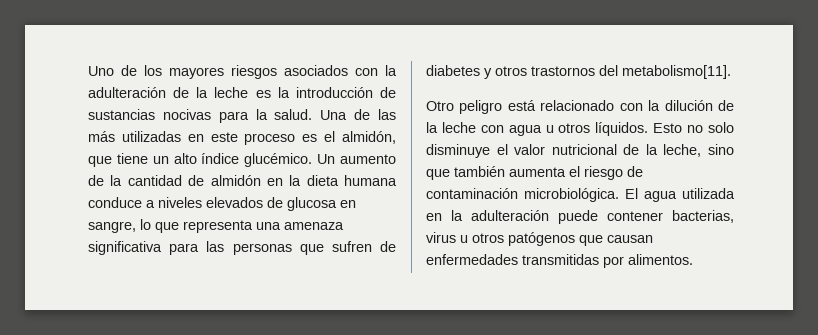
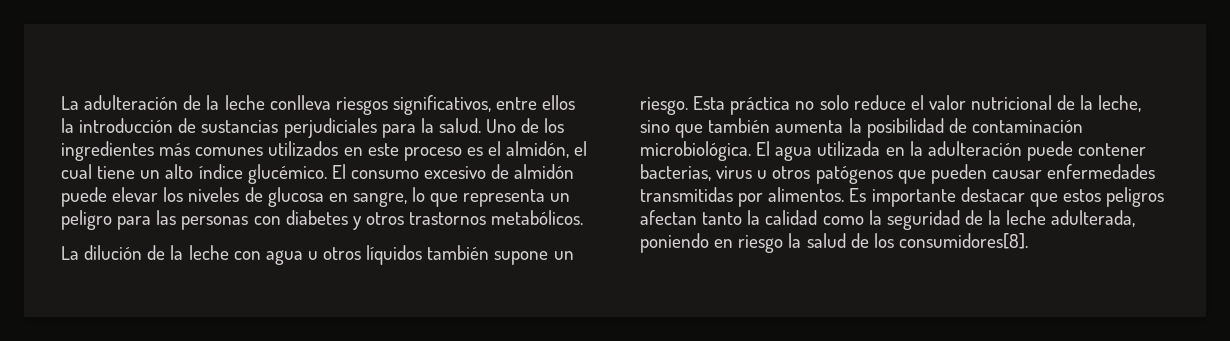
[88,65,397,79] [88,87,271,98] Uno de los mayores riesgos asociados con la adulteración de la leche es -> [61,95,576,115] La adulteración de la leche conlleva riesgos significativos, entre ellos
[162,109,211,120] nocivas -> [283,118,377,138] perjudiciales
[320,109,396,120] [88,131,181,142] Una de las más utilizadas -> [486,118,565,133] [61,141,339,161] Uno de los ingredientes más comunes utilizados
[88,156,112,167] que -> [574,141,588,156] [61,164,92,179] el cual
[317,154,396,164] [88,175,397,186] [88,197,263,208] Un aumento de la cantidad de almidón en la dieta humana conduce a niveles elevados -> [331,164,575,179] [61,187,240,207] El consumo excesivo de almidón puede elevar los niveles
[256,222,344,230] [88,241,396,255] [426,65,731,79] [426,100,661,114] una amenaza significativa para las personas que sufren de diabetes y otros trastornos del metabolismo[11]. // Otro peligro está relacionado con la -> [550,193,571,202] [61,210,584,230] [61,246,79,260] un peligro para las personas con diabetes y otros trastornos metabólicos. // La
[595,122,683,136] líquidos. Esto -> [366,245,574,265] [640,96,791,115] líquidos también supone un riesgo. Esta práctica
[426,144,490,158] disminuye -> [853,95,906,110] reduce
[569,166,623,180] el riesgo -> [848,118,944,138] la posibilidad
[607,235,653,243] causan -> [930,164,1042,184] pueden causar
(693, 259) none -> [849,187,1165,207] [640,210,1136,230] [640,233,1028,253] Es importante destacar que estos peligros afectan tanto la calidad como la seguridad de la leche adulterada, poniendo en riesgo la salud de los consumidores[8].

